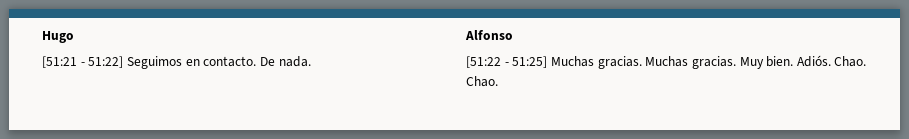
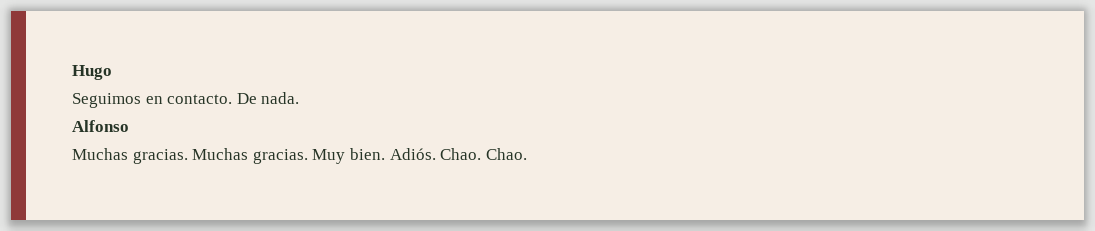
[42,56,124,68] [51:21 - 51:22] -> (112, 72) none
[466,56,548,68] [51:22 - 51:25] -> (129, 126) none

